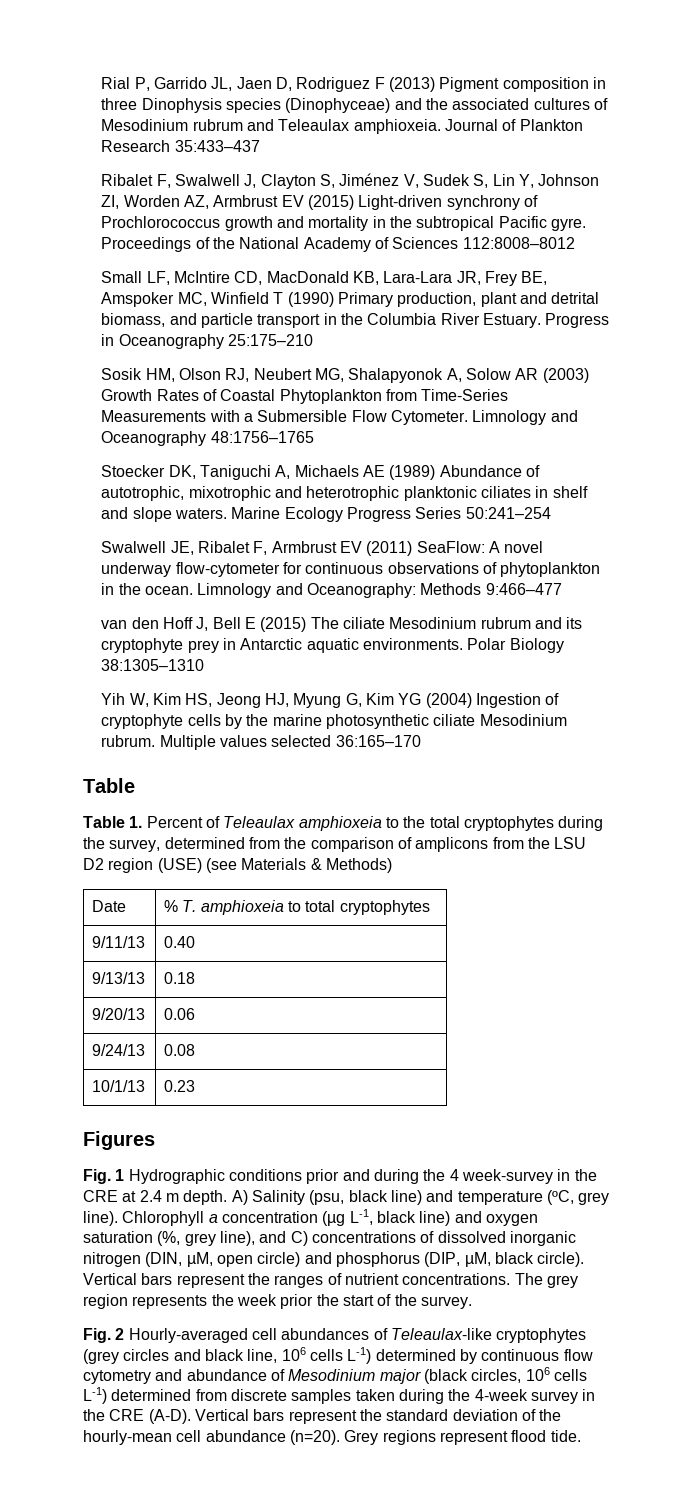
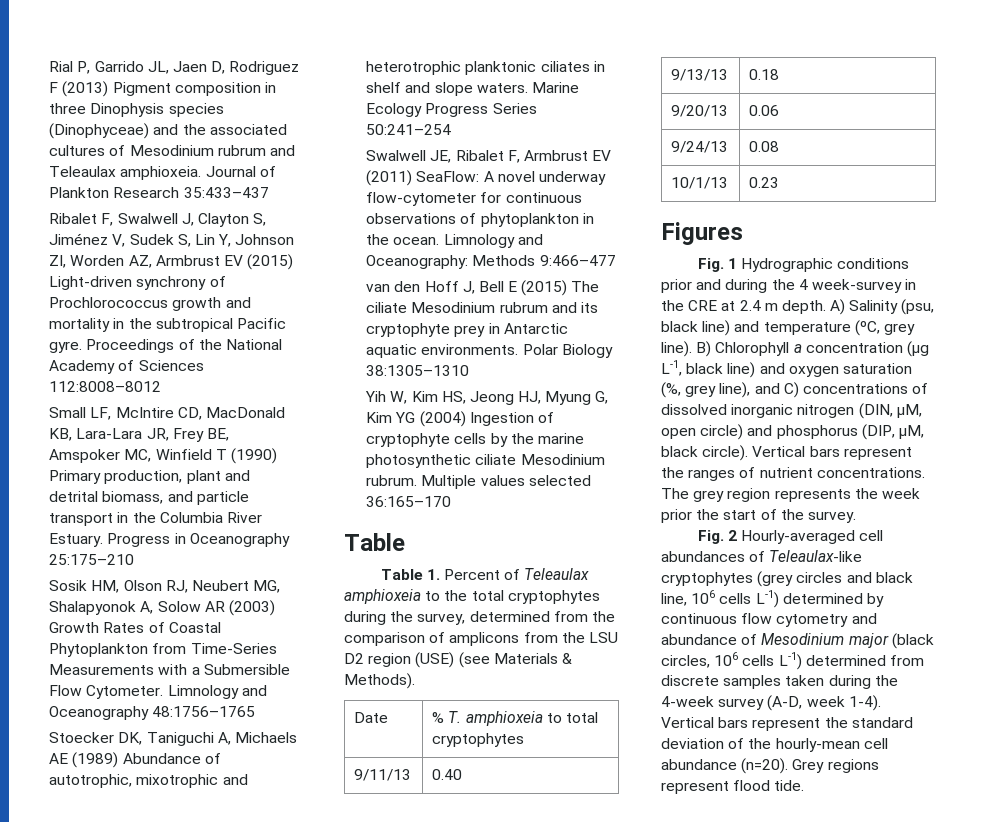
[325,858,392,873] Methods) -> [344,673,415,689] Methods).
(118, 1218) none -> [696,341,712,357] B)
[582,1389,596,1401] [83,1409,191,1424] in the CRE (A-D). -> [767,695,881,711] (A-D, week 1-4).

